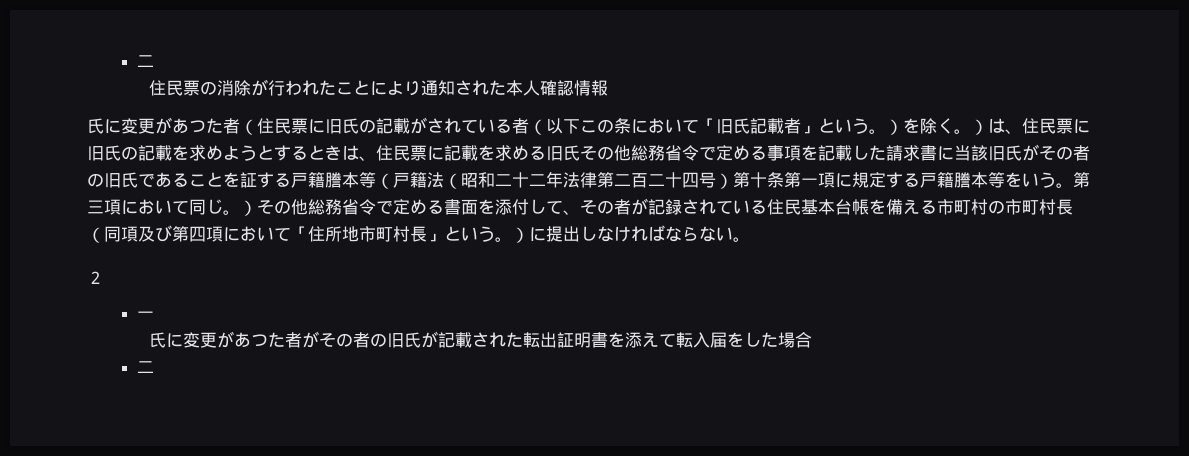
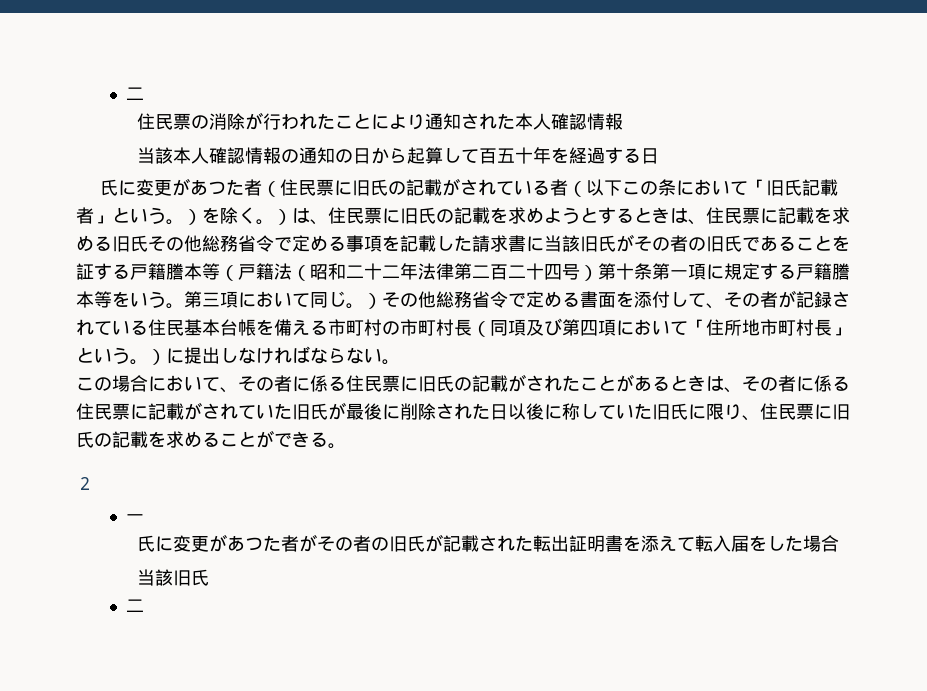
(609, 88) none -> [136,147,659,164] // 当該本人確認情報の通知の日から起算して百五十年を経過する日
(750, 239) none -> [76,374,850,393] [76,402,850,421] [76,430,346,449] // この場合において、その者に係る住民票に旧氏の記載がされたことがあるときは、その者に係る住民票に記載がされていた旧氏が最後に削除された日以後に称していた旧氏に限り、住民票に旧氏の記載を求めることができる。
(813, 340) none -> [136,569,209,586] // 当該旧氏

